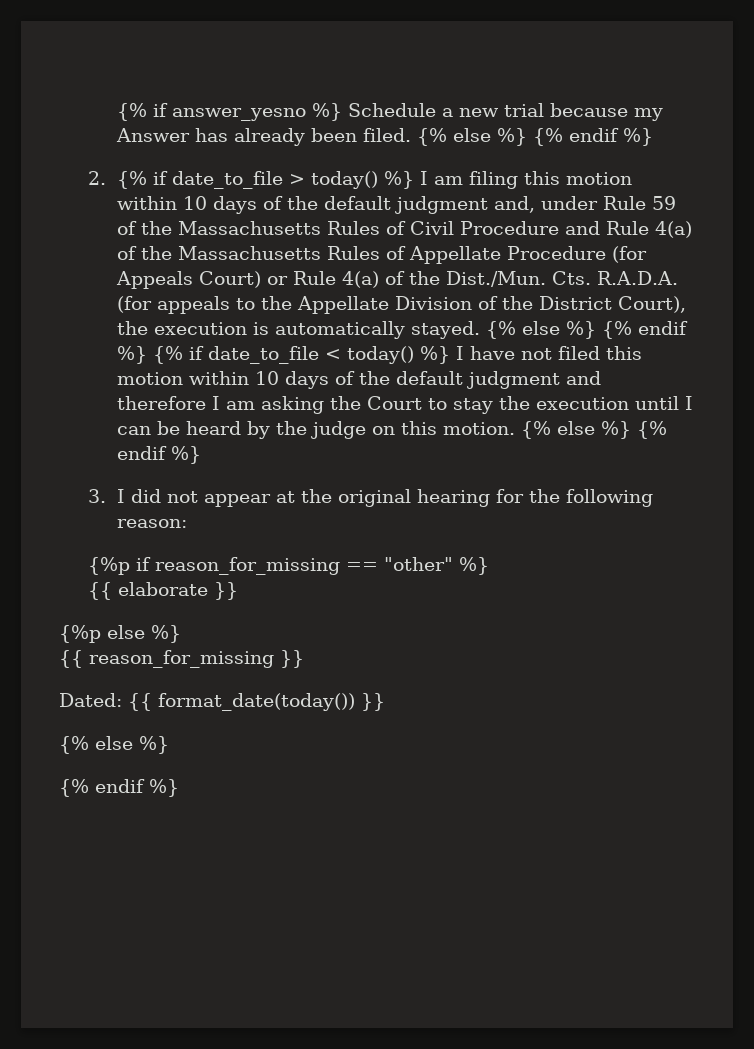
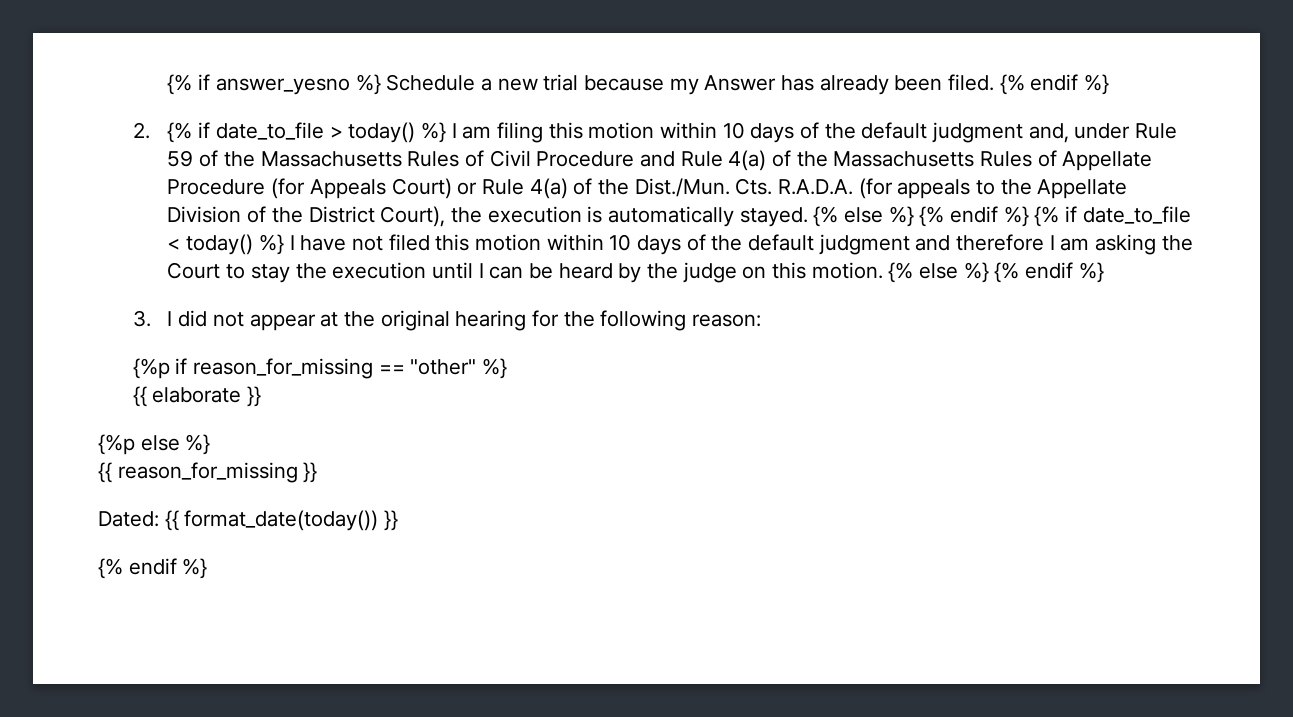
[453,128,564,146] else %} {% -> (1025, 84) none
[59,736,169,754] // {% else %} -> (399, 520) none

